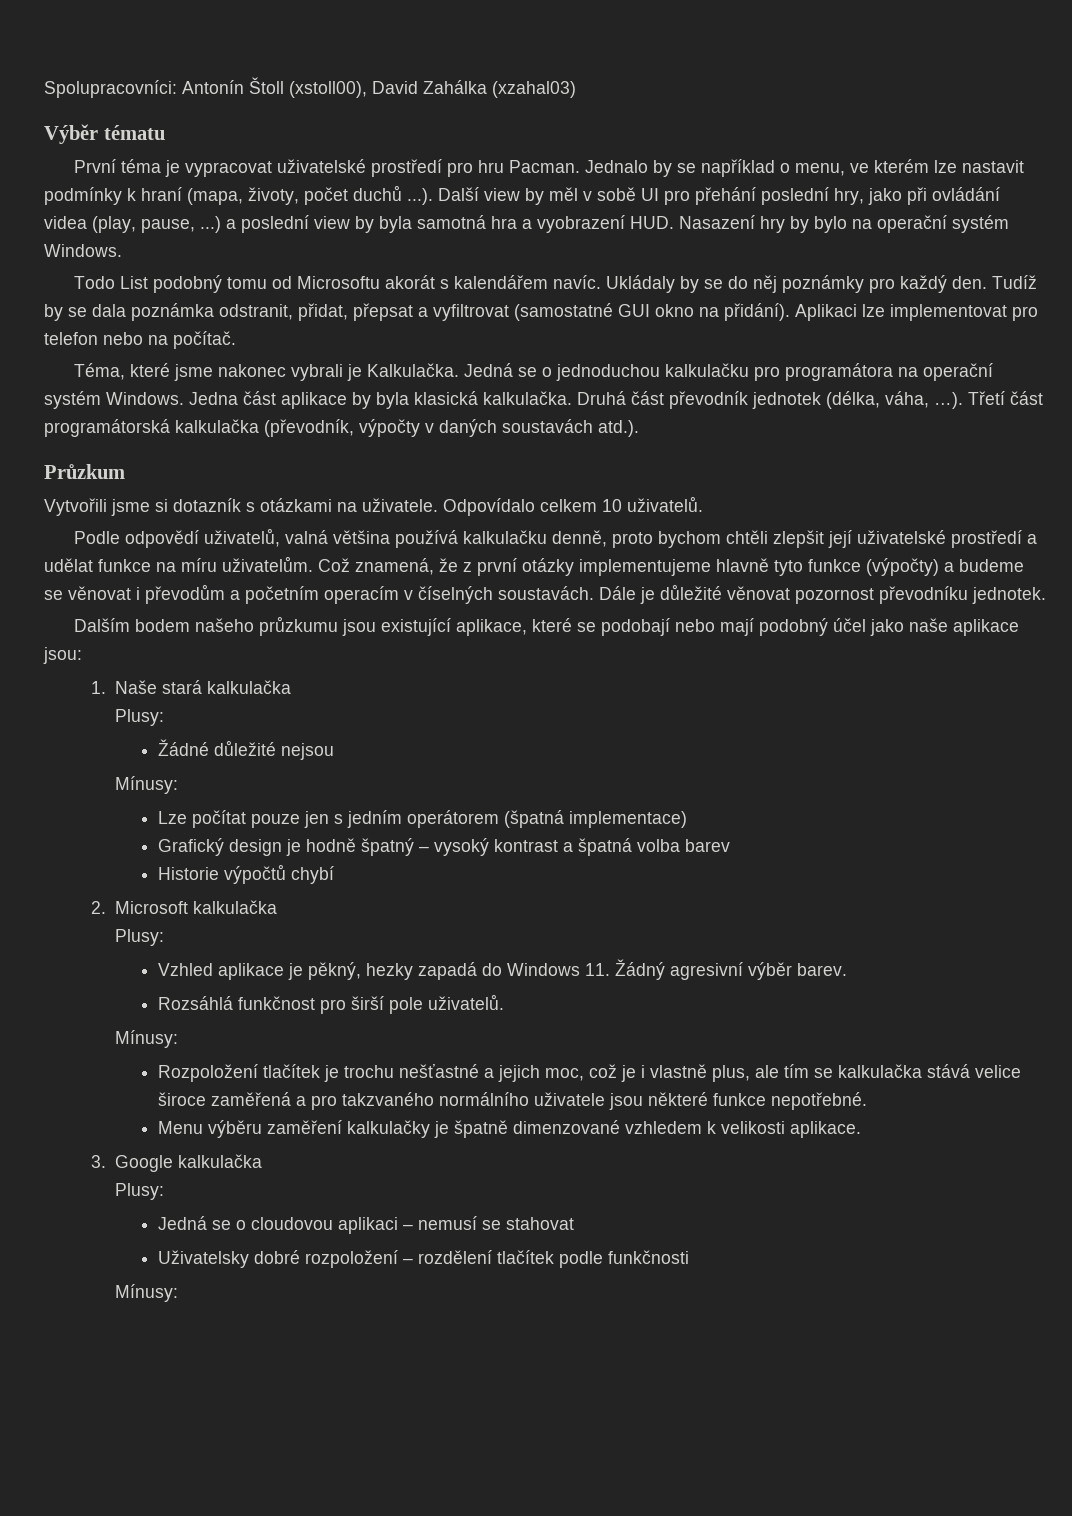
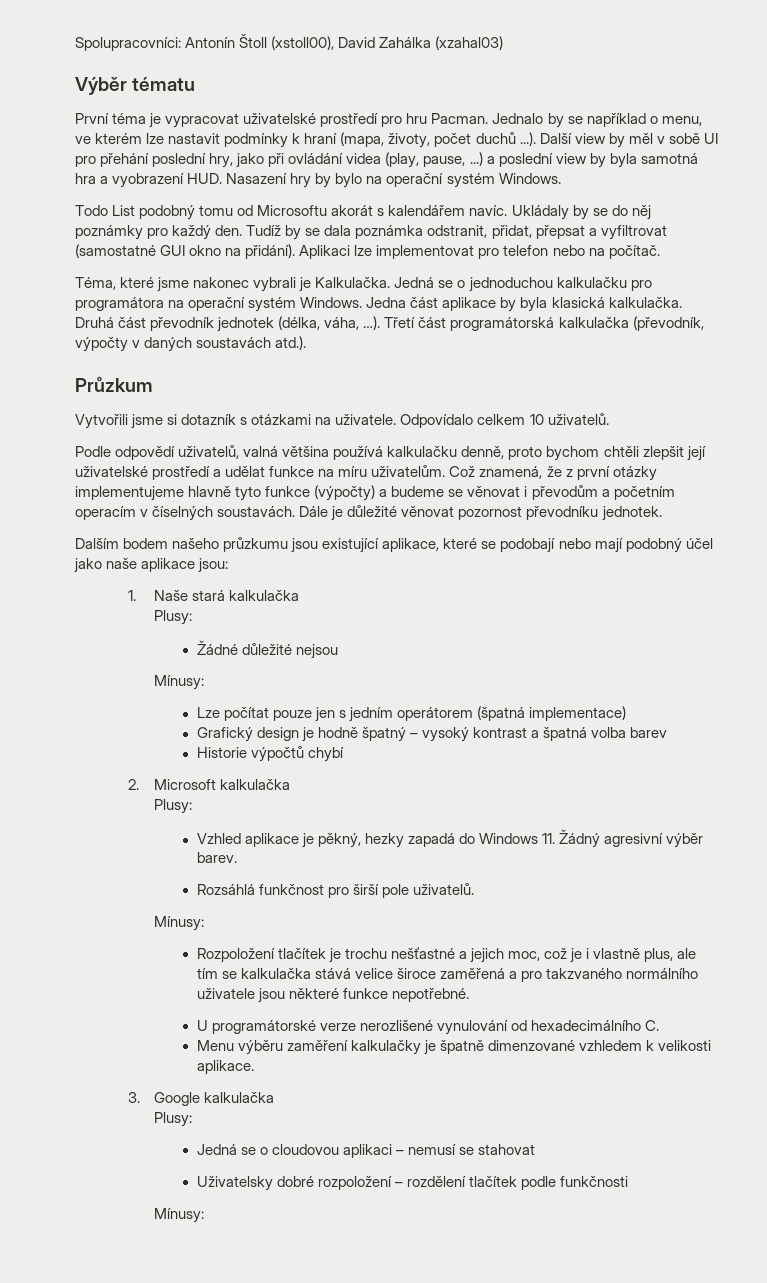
(867, 1101) none -> [196,1020,660,1035] // U programátorské verze nerozlišené vynulování od hexadecimálního C.

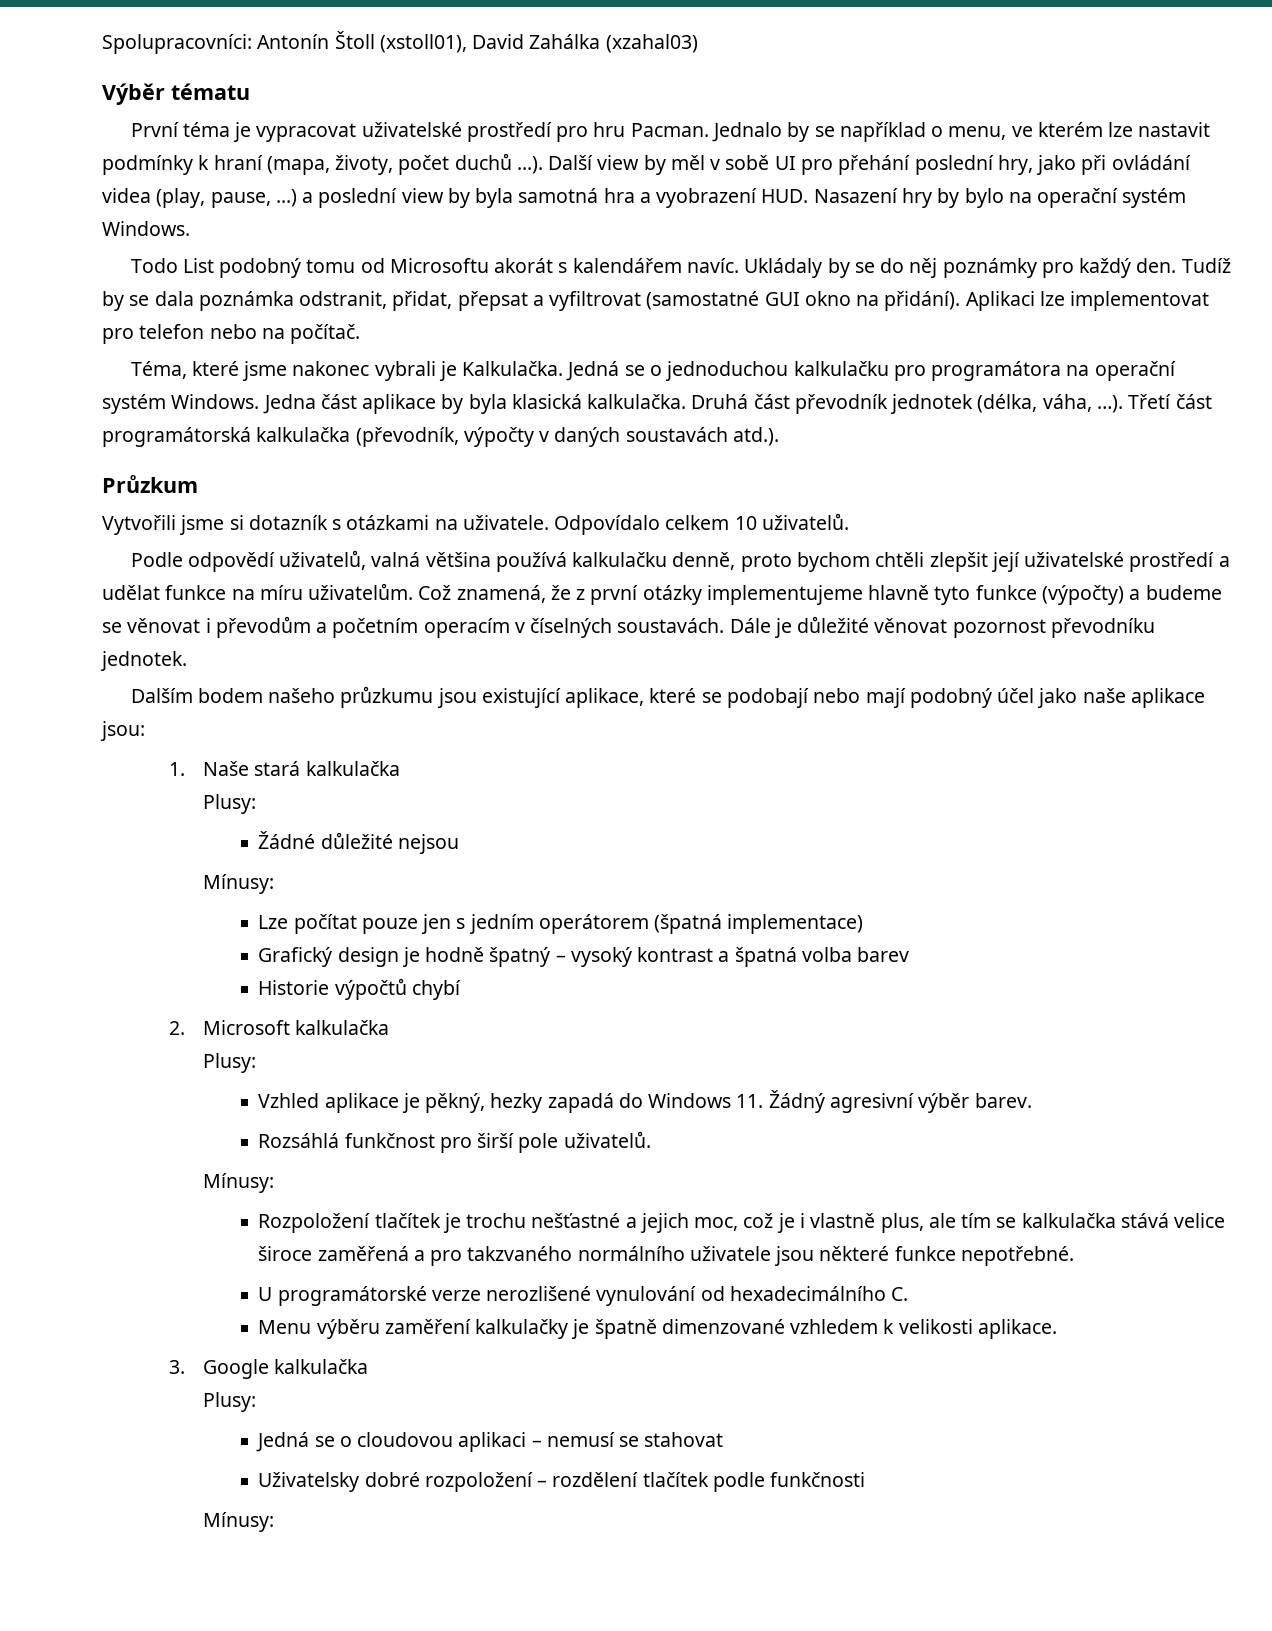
[271,36,335,50] (xstoll00), -> [379,34,467,53] (xstoll01),

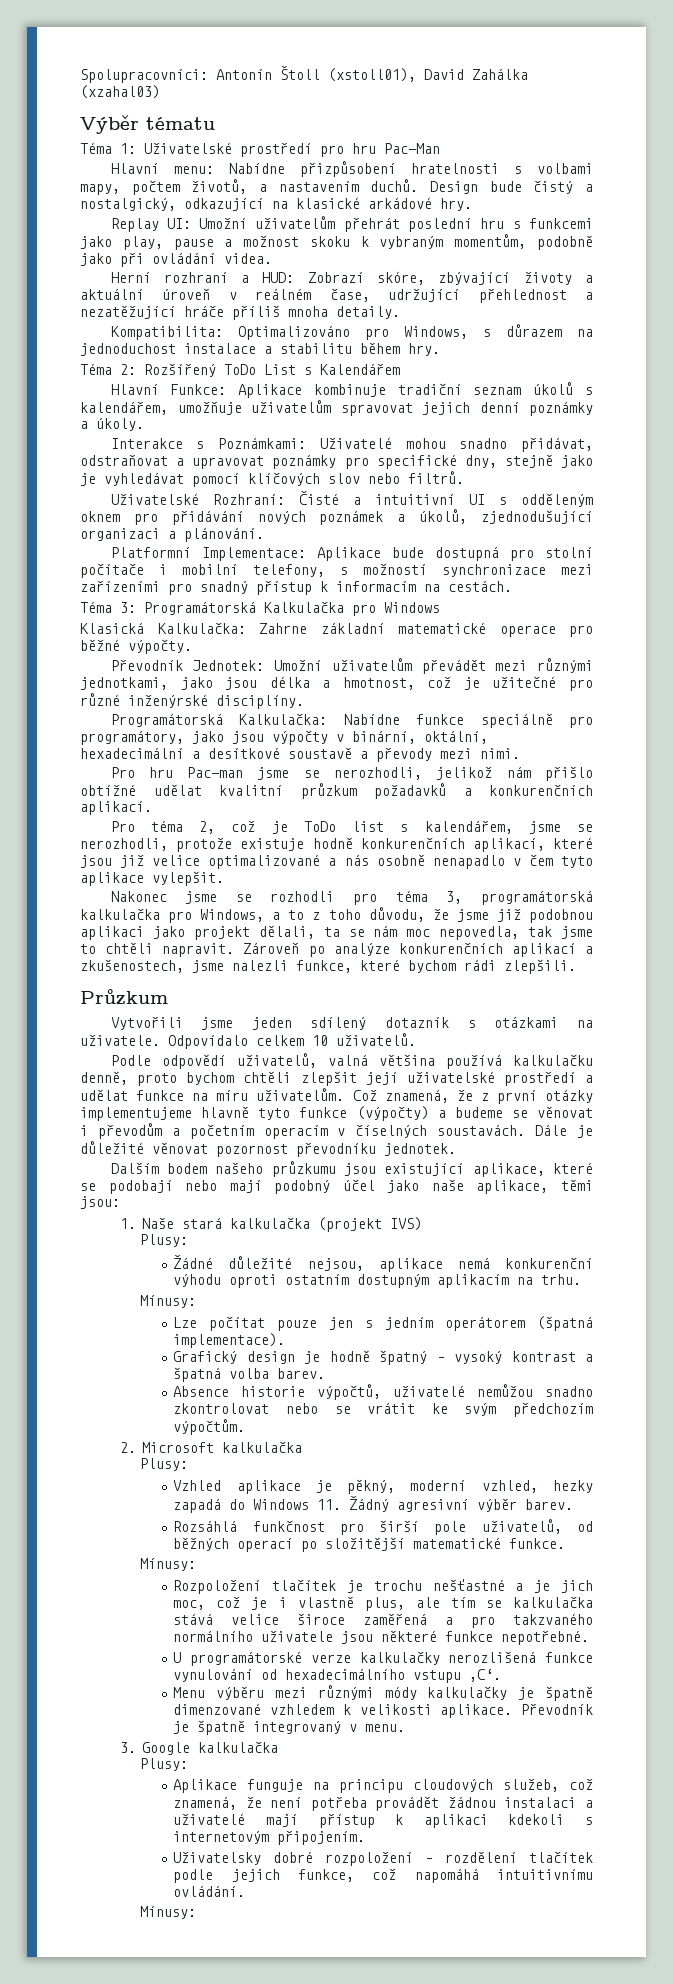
[130,122,1211,142] [102,153,1191,175] [102,188,1187,208] [102,221,190,236] [130,258,1231,278] [102,291,1210,311] [102,324,361,344] [130,361,1176,381] [102,394,1212,414] [102,427,779,447] První téma je vypracovat uživatelské prostředí pro hru Pacman. Jednalo by se například o menu, ve kterém lze nastavit podmínky k hraní (mapa, životy, počet duchů ...). Další view by měl v sobě UI pro přehání poslední hry, jako při ovládání videa (play, pause, ...) a poslední view by byla samotná hra a vyobrazení HUD. Nasazení hry by bylo na operační systém Windows. // Todo List podobný tomu od Microsoftu akorát s kalendářem navíc. Ukládaly by se do něj poznámky pro každý den. Tudíž by se dala poznámka odstranit, přidat, přepsat a vyfiltrovat (samostatné GUI okno na přidání). Aplikaci lze implementovat pro telefon nebo na počítač. // Téma, které jsme nakonec vybrali je Kalkulačka. Jedná se o jednoduchou kalkulačku pro programátora na operační systém Windows. Jedna část aplikace by byla klasická kalkulačka. Druhá část převodník jednotek (délka, váha, …). Třetí část programátorská kalkulačka (převodník, výpočty v daných soustavách atd.). -> [80,142,440,157] [110,161,593,177] [80,179,593,195] [80,197,472,211] [110,216,593,232] [80,234,593,250] [80,252,272,267] [110,271,593,285] [80,288,594,303] [80,305,400,320] [110,324,594,340] [80,342,440,356] [80,363,400,377] [110,382,594,398] [80,400,593,416] [80,418,144,431] [110,437,593,452] [80,454,593,469] [80,471,464,487] [110,491,594,507] [80,509,593,525] [80,527,264,542] [110,546,594,561] [80,563,593,578] [80,580,512,595] [80,601,440,616] [80,622,593,637] [80,639,192,654] [110,658,593,674] [80,676,593,691] [80,693,304,709] [110,713,593,728] [80,730,488,745] [80,747,520,762] [110,766,593,781] [80,783,593,799] [80,801,152,815] [110,820,593,834] [80,837,593,852] [80,854,594,869] [80,871,224,886] [110,890,593,905] [80,907,593,923] [80,925,593,940] [80,942,593,957] [80,959,576,974] Téma 1: Uživatelské prostředí pro hru Pac-Man // Hlavní menu: Nabídne přizpůsobení hratelnosti s volbami mapy, počtem životů, a nastavením duchů. Design bude čistý a nostalgický, odkazující na klasické arkádové hry. // Replay UI: Umožní uživatelům přehrát poslední hru s funkcemi jako play, pause a možnost skoku k vybraným momentům, podobně jako při ovládání videa. // Herní rozhraní a HUD: Zobrazí skóre, zbývající životy a aktuální úroveň v reálném čase, udržující přehlednost a nezatěžující hráče příliš mnoha detaily. // Kompatibilita: Optimalizováno pro Windows, s důrazem na jednoduchost instalace a stabilitu během hry. // Téma 2: Rozšířený ToDo List s Kalendářem // Hlavní Funkce: Aplikace kombinuje tradiční seznam úkolů s kalendářem, umožňuje uživatelům spravovat jejich denní poznámky a úkoly. // Interakce s Poznámkami: Uživatelé mohou snadno přidávat, odstraňovat a upravovat poznámky pro specifické dny, stejně jako je vyhledávat pomocí klíčových slov nebo filtrů. // Uživatelské Rozhraní: Čisté a intuitivní UI s odděleným oknem pro přidávání nových poznámek a úkolů, zjednodušující organizaci a plánování. // Platformní Implementace: Aplikace bude dostupná pro stolní počítače i mobilní telefony, s možností synchronizace mezi zařízeními pro snadný přístup k informacím na cestách. // Téma 3: Programátorská Kalkulačka pro Windows // Klasická Kalkulačka: Zahrne základní matematické operace pro běžné výpočty. // Převodník Jednotek: Umožní uživatelům převádět mezi různými jednotkami, jako jsou délka a hmotnost, což je užitečné pro různé inženýrské disciplíny. // Programátorská Kalkulačka: Nabídne funkce speciálně pro programátory, jako jsou výpočty v binární, oktální, hexadecimální a desítkové soustavě a převody mezi nimi. // Pro hru Pac-man jsme se nerozhodli, jelikož nám přišlo obtížné udělat kvalitní průzkum požadavků a konkurenčních aplikací. // Pro téma 2, což je ToDo list s kalendářem, jsme se nerozhodli, protože existuje hodně konkurenčních aplikací, které jsou již velice optimalizované a nás osobně nenapadlo v čem tyto aplikace vylepšit. // Nakonec jsme se rozhodli pro téma 3, programátorská kalkulačka pro Windows, a to z toho důvodu, že jsme již podobnou aplikaci jako projekt dělali, ta se nám moc nepovedla, tak jsme to chtěli napravit. Zároveň po analýze konkurenčních aplikací a zkušenostech, jsme nalezli funkce, které bychom rádi zlepšili.
[229,515,244,530] si -> [251,1017,367,1030] jeden sdílený
[1130,688,1205,708] aplikace -> [476,1179,593,1194] aplikace, těmi
(400, 768) none -> [318,1217,423,1232] (projekt IVS)
[397,834,459,854] nejsou -> [307,1257,593,1272] [173,1274,582,1288] nejsou, aplikace nemá konkurenční výhodu oproti ostatním dostupným aplikacím na trhu.
[727,914,864,934] implementace) -> [173,1333,286,1348] implementace).
[857,947,910,962] [258,978,461,1000] barev // Historie výpočtů chybí -> [277,1368,326,1379] [173,1384,593,1400] [173,1402,593,1417] [173,1419,246,1435] barev. // Absence historie výpočtů, uživatelé nemůžou snadno zkontrolovat nebo se vrátit ke svým předchozím výpočtům.
(486, 1103) none -> [410,1480,538,1493] moderní vzhled,
[563,1131,651,1148] uživatelů. -> [481,1519,593,1534] [173,1537,566,1552] uživatelů, od běžných operací po složitější matematické funkce.
[639,1213,689,1233] jejich -> [534,1580,594,1593] je jich
[486,1286,592,1301] nerozlišené -> [359,1651,593,1665] kalkulačky nerozlišená funkce
[891,1287,909,1301] C. -> [413,1669,502,1683] vstupu ‚C‘.
[384,1319,471,1334] zaměření -> [274,1685,417,1700] mezi různými módy
[169,1359,369,1379] [203,1392,257,1412] [256,1432,724,1452] // 3. Google kalkulačka // Plusy: // Jedná se o cloudovou aplikaci – nemusí se stahovat -> [521,1703,593,1715] [173,1720,406,1735] [120,1741,279,1755] [140,1758,189,1771] [173,1779,593,1793] [173,1796,594,1811] [173,1813,593,1828] [173,1830,366,1845] Převodník je špatně integrovaný v menu. // 3. Google kalkulačka // Plusy: // Aplikace funguje na principu cloudových služeb, což znamená, že není potřeba provádět žádnou instalaci a uživatelé mají přístup k aplikaci kdekoli s internetovým připojením.
[770,1472,866,1487] funkčnosti -> [231,1868,593,1883] [173,1885,246,1897] jejich funkce, což napomáhá intuitivnímu ovládání.

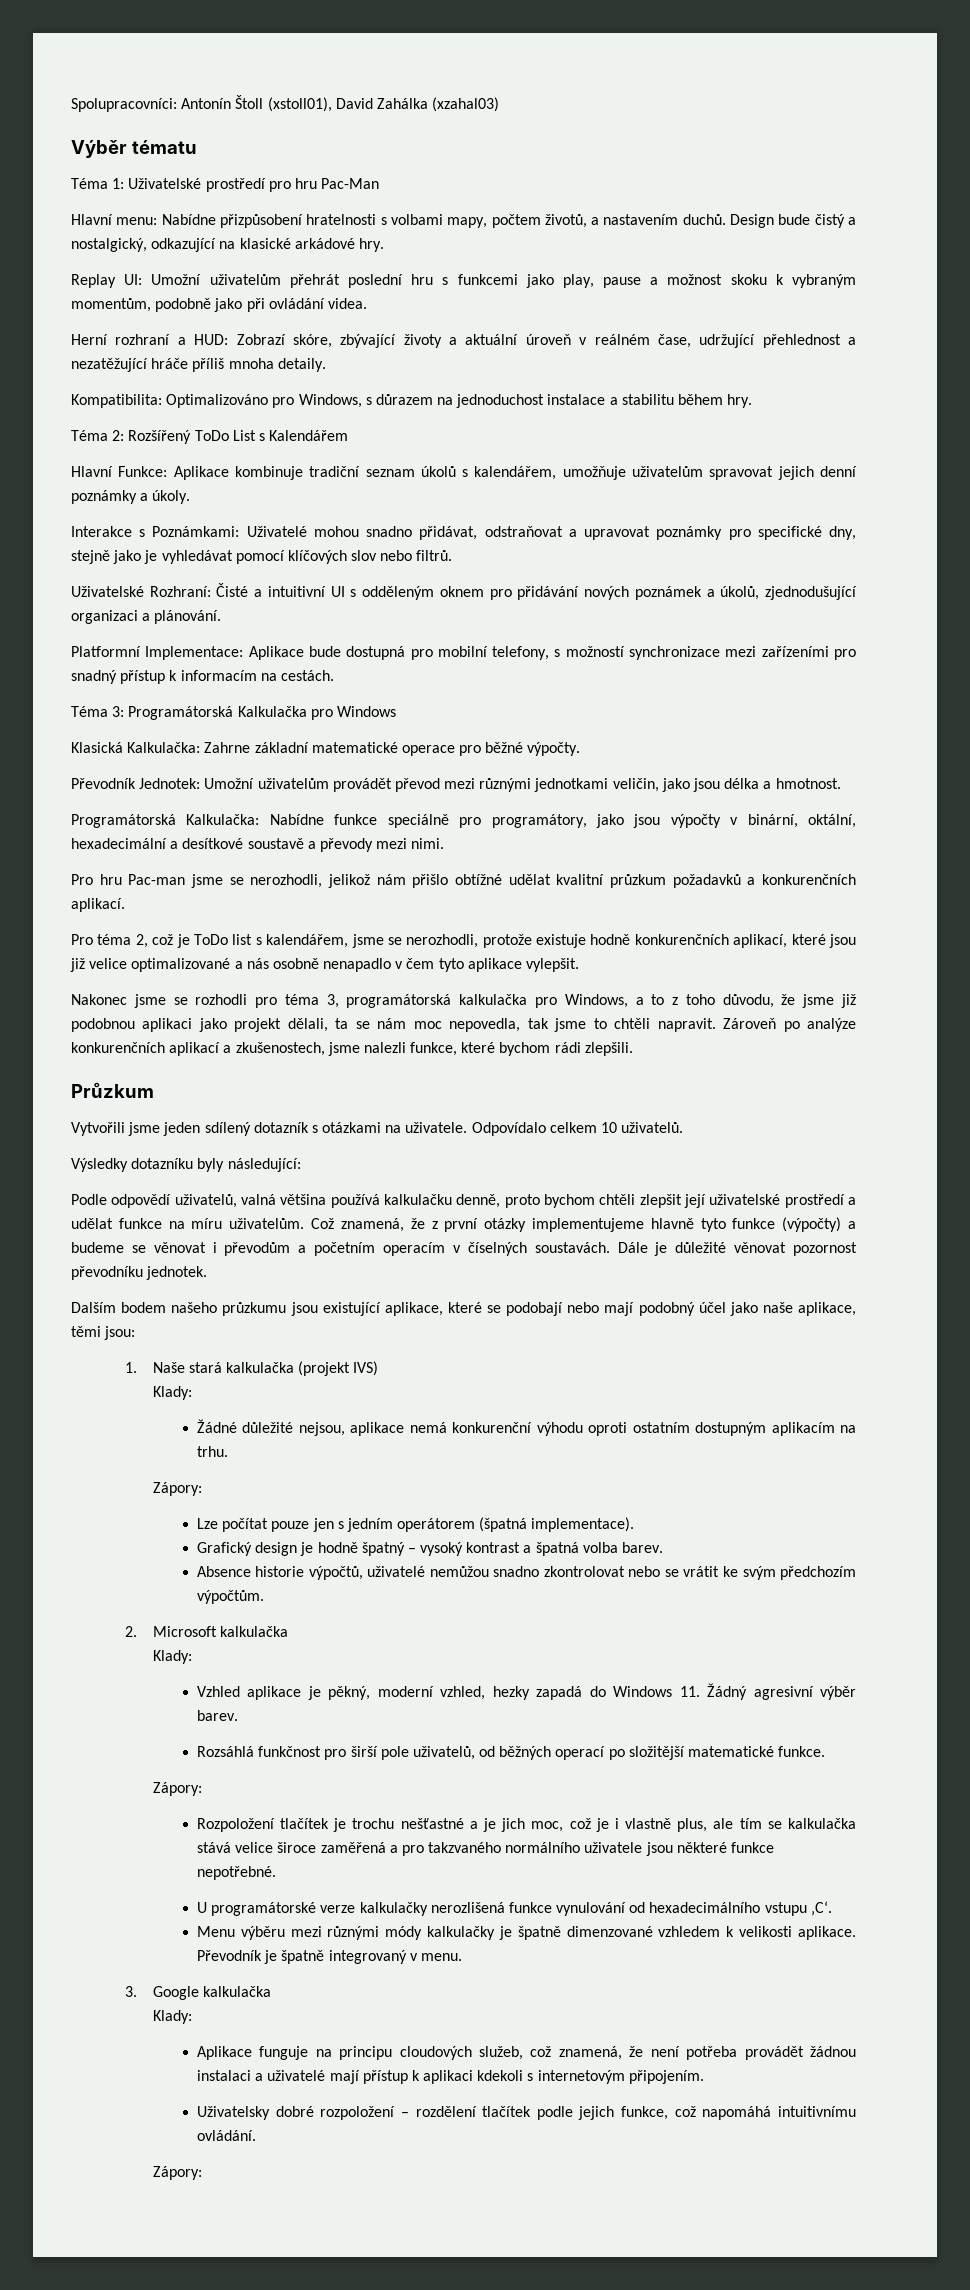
[545,547,594,558] [80,563,167,578] stolní počítače i -> (433, 654) none
[421,658,593,674] [80,676,593,691] [80,693,304,709] převádět mezi různými jednotkami, jako jsou délka a hmotnost, což je užitečné pro různé inženýrské disciplíny. -> [332,778,841,792] provádět převod mezi různými jednotkami veličin, jako jsou délka a hmotnost.
(416, 1039) none -> [71,1158,301,1172] // Výsledky dotazníku byly následující:
[140,1234,189,1247] Plusy: -> [152,1386,192,1400] Klady:
[140,1295,197,1308] Mínusy: -> [152,1482,202,1496] Zápory:
[140,1458,189,1471] Plusy: -> [152,1650,192,1664] Klady:
[140,1558,197,1571] Mínusy: -> [152,1782,202,1796] Zápory:
[140,1758,189,1771] Plusy: -> [152,2010,192,2024] Klady:
[140,1906,197,1919] Mínusy: -> [152,2166,202,2180] Zápory:

